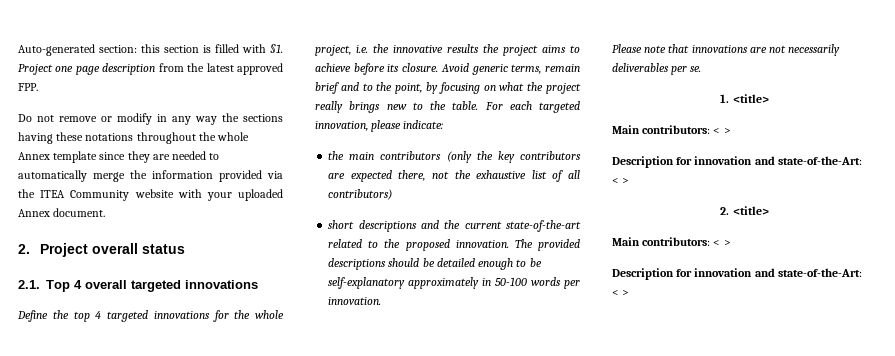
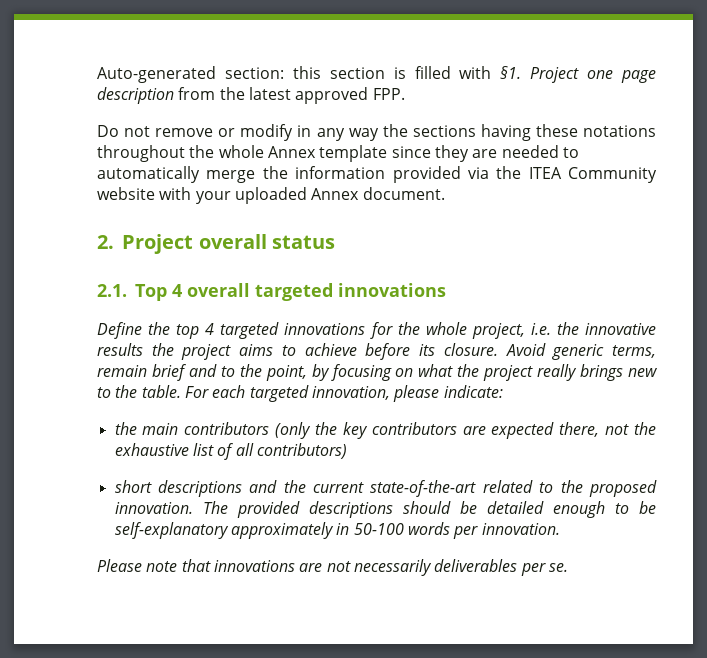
[720,94,769,103] [612,125,731,134] [612,156,862,168] [612,178,630,184] [720,206,769,215] [612,237,731,246] [612,268,862,280] [612,290,630,296] // 1. <title> // Main contributors: < > // Description for innovation and state-of-the-Art: // < > // 2. <title> // Main contributors: < > // Description for innovation and state-of-the-Art: // < > -> (568, 567) none

